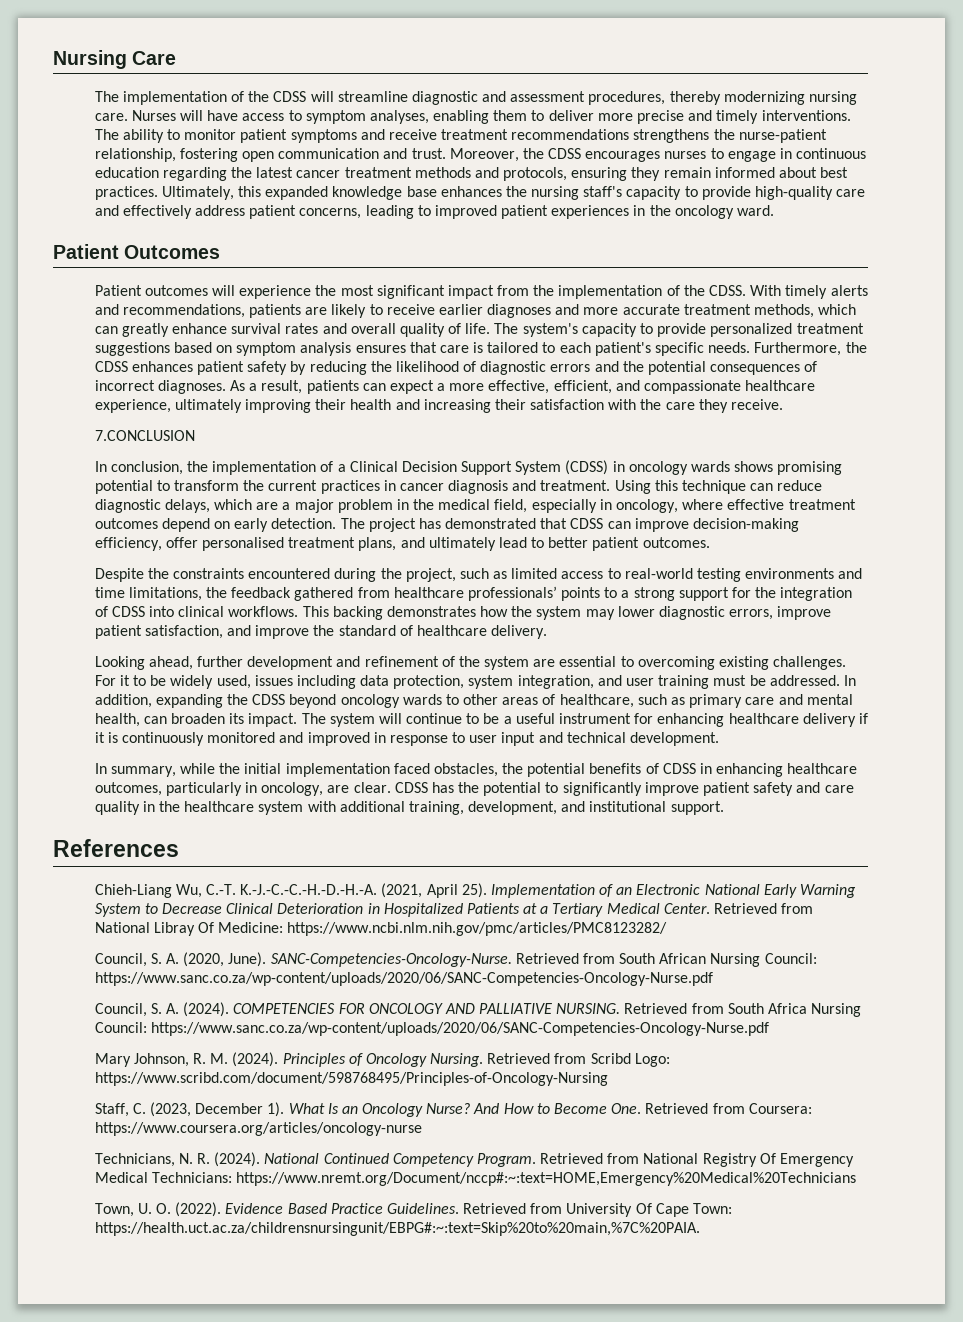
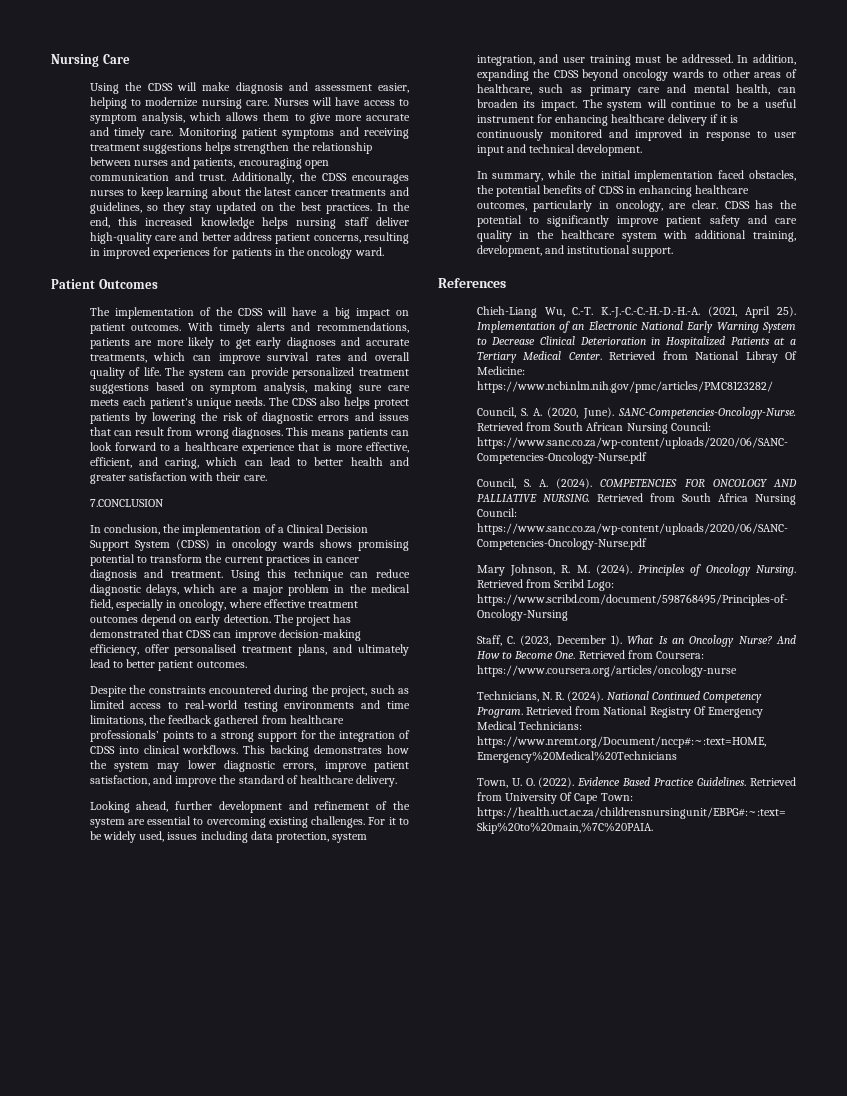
[94,91,805,105] The implementation of the CDSS will streamline diagnostic and assessment procedures, thereby modernizing -> [89,82,409,94] [89,97,199,109] Using the CDSS will make diagnosis and assessment easier, helping to modernize
[369,110,851,124] [94,129,827,143] [94,148,238,162] analyses, enabling them to deliver more precise and timely interventions. The ability to monitor patient symptoms and receive treatment recommendations strengthens the nurse-patient relationship, fostering -> [141,112,410,124] [89,127,409,139] [89,142,372,154] [89,157,302,169] analysis, which allows them to give more accurate and timely care. Monitoring patient symptoms and receiving treatment suggestions helps strengthen the relationship between nurses and patients, encouraging
[449,148,519,162] Moreover, -> [232,172,295,184] Additionally,
[727,148,867,162] [94,167,849,181] [94,186,751,200] engage in continuous education regarding the latest cancer treatment methods and protocols, ensuring they remain informed about best practices. Ultimately, this expanded knowledge base enhances the nursing staff's capacity to provide -> [140,187,409,199] [89,202,410,214] [89,217,409,229] keep learning about the latest cancer treatments and guidelines, so they stay updated on the best practices. In the end, this increased knowledge helps nursing staff deliver
[122,205,192,219] effectively -> [201,232,231,241] better
[365,205,630,219] leading to improved patient experiences -> [364,232,409,244] [89,247,272,259] resulting in improved experiences for patients
[94,285,747,299] Patient outcomes will experience the most significant impact from the implementation of the CDSS. -> [89,307,409,319] [89,323,182,334] The implementation of the CDSS will have a big impact on patient outcomes.
(328, 311) none -> [156,340,184,346] more
[386,304,857,318] [94,323,227,337] receive earlier diagnoses and more accurate treatment methods, which can greatly enhance -> [235,337,410,349] [89,352,261,364] get early diagnoses and accurate treatments, which can improve
[522,323,654,337] system's capacity to -> [188,369,247,379] system can
[300,342,867,356] [94,361,818,375] [94,380,816,394] [94,399,784,413] analysis ensures that care is tailored to each patient's specific needs. Furthermore, the CDSS enhances patient safety by reducing the likelihood of diagnostic errors and the potential consequences of incorrect diagnoses. As a result, patients can expect a more effective, efficient, and compassionate healthcare experience, ultimately improving their health and increasing their satisfaction with the care they receive. -> [264,382,410,394] [89,397,409,409] [89,412,409,424] [89,427,409,439] [89,442,409,454] [89,457,410,469] [89,472,267,484] analysis, making sure care meets each patient's unique needs. The CDSS also helps protect patients by lowering the risk of diagnostic errors and issues that can result from wrong diagnoses. This means patients can look forward to a healthcare experience that is more effective, efficient, and caring, which can lead to better health and greater satisfaction with their care.

